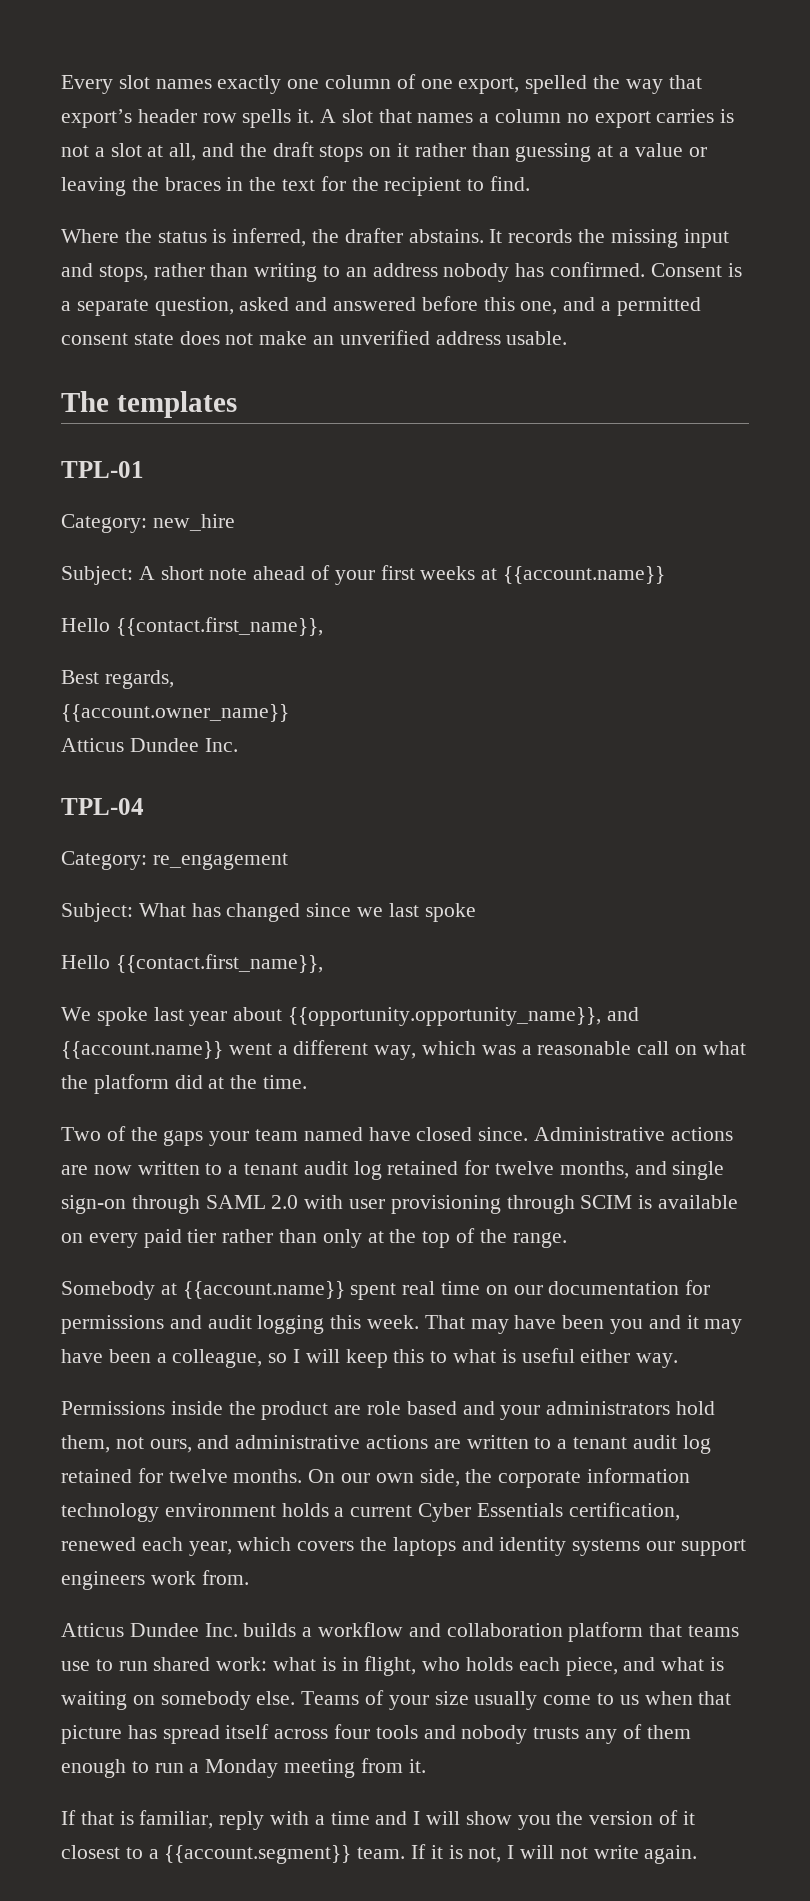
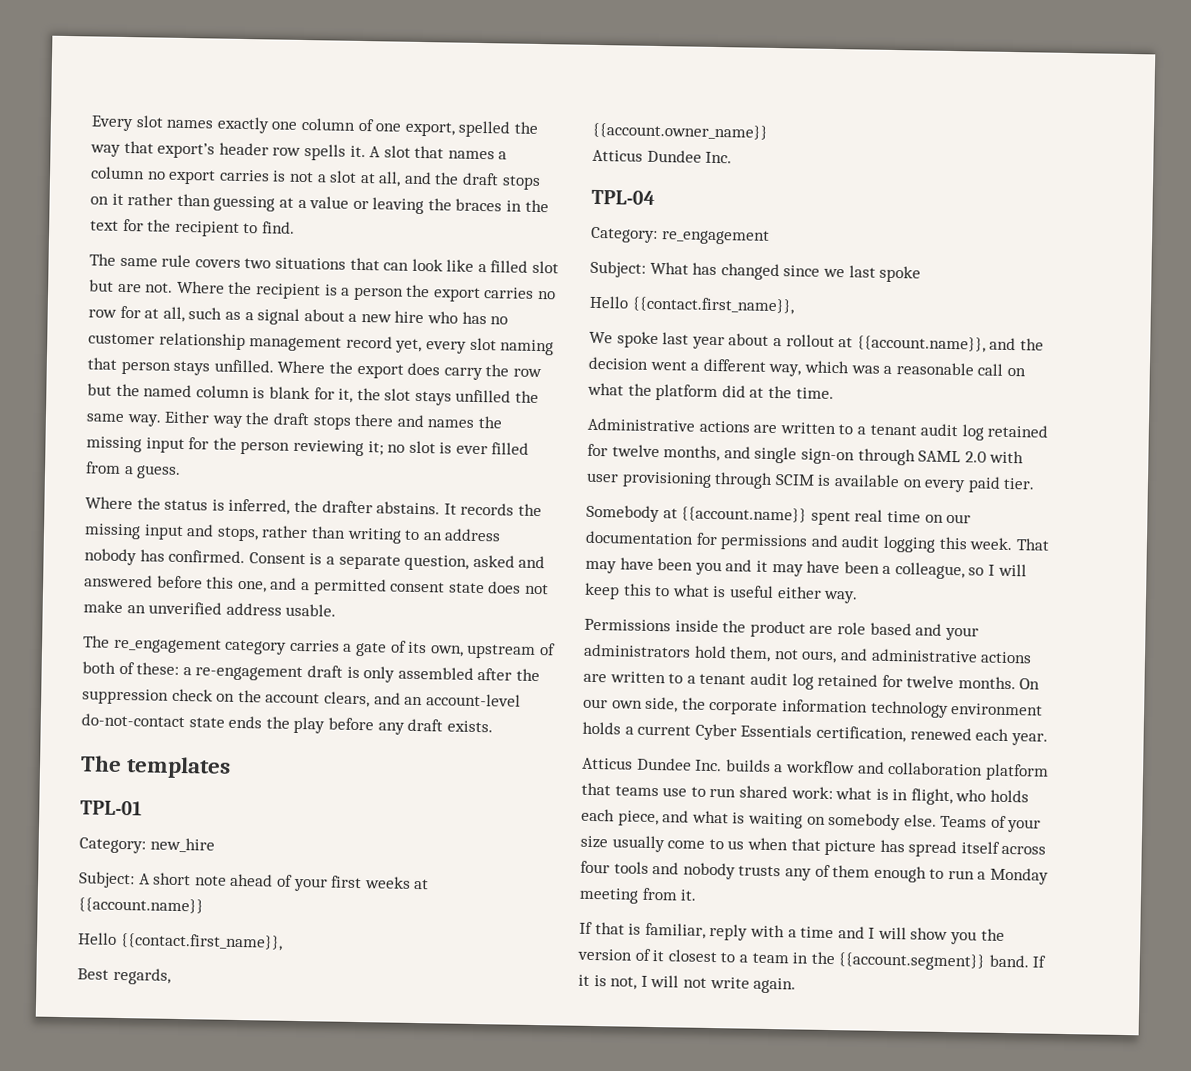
(531, 183) none -> [89,253,560,274] [89,279,557,303] [88,305,509,325] [88,332,555,356] [87,357,542,381] [87,383,540,406] [86,410,503,430] [86,436,530,457] [85,461,182,479] // The same rule covers two situations that can look like a filled slot but are not. Where the recipient is a person the export carries no row for at all, such as a signal about a new hire who has no customer relationship management record yet, every slot naming that person stays unfilled. Where the export does carry the row but the named column is blank for it, the slot stays unfilled the same way. Either way the draft stops there and names the missing input for the person reviewing it; no slot is ever filled from a guess.
(568, 338) none -> [83,635,556,660] [82,661,540,683] [82,688,521,708] [81,713,493,735] // The re_engagement category carries a gate of its own, upstream of both of these: a re-engagement draft is only assembled after the suppression check on the account clears, and an account-level do-not-contact state ends the play before any draft exists.
[288,1007,639,1026] [61,1041,223,1059] {{opportunity.opportunity_name}}, and {{account.name}} -> [772,334,1044,353] [588,356,649,370] a rollout at {{account.name}}, and the decision
[61,1126,529,1146] Two of the gaps your team named have closed since. -> (834, 393) none
[93,1165,132,1175] now -> (778, 429) none
[187,1228,567,1248] tier rather than only at the top of the range. -> [1003,477,1036,490] tier.
[188,1537,746,1556] [61,1570,249,1590] year, which covers the laptops and identity systems our support engineers work from. -> [1010,733,1048,746] year.
[164,1845,406,1864] {{account.segment}} team. -> [751,951,1029,971] team in the {{account.segment}} band.

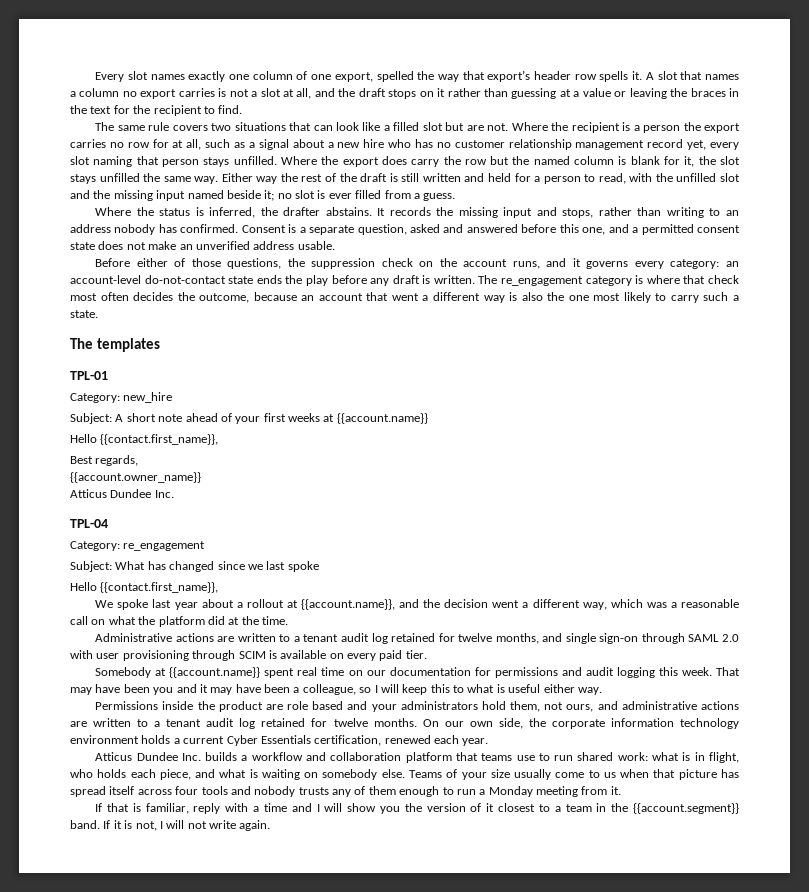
[272,412,503,430] [86,436,364,457] draft stops there and names the missing input for the person reviewing -> [301,173,740,184] [70,190,261,201] rest of the draft is still written and held for a person to read, with the unfilled slot and the missing input named beside
[83,635,556,660] [82,661,513,683] The re_engagement category carries a gate of its own, upstream of both of these: a re-engagement draft is only assembled after -> [95,258,282,269] Before either of those questions,
[323,691,401,708] clears, and -> [512,258,720,269] runs, and it governs every category:
[446,720,493,733] exists. -> [422,275,740,286] [70,292,739,303] [70,310,98,318] is written. The re_engagement category is where that check most often decides the outcome, because an account that went a different way is also the one most likely to carry such a state.

